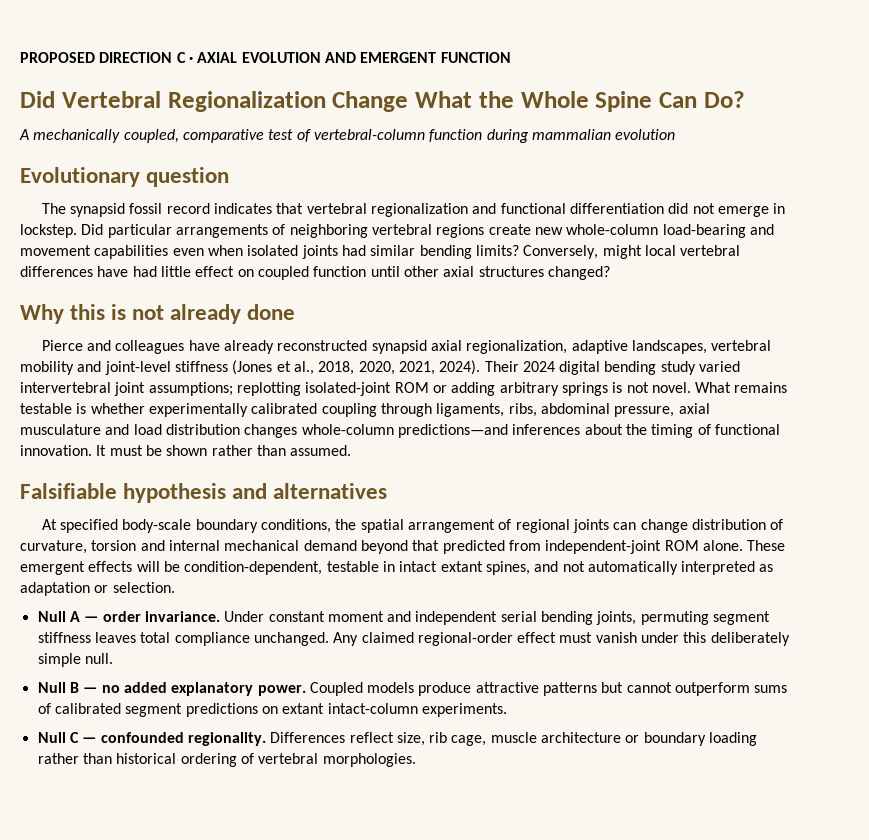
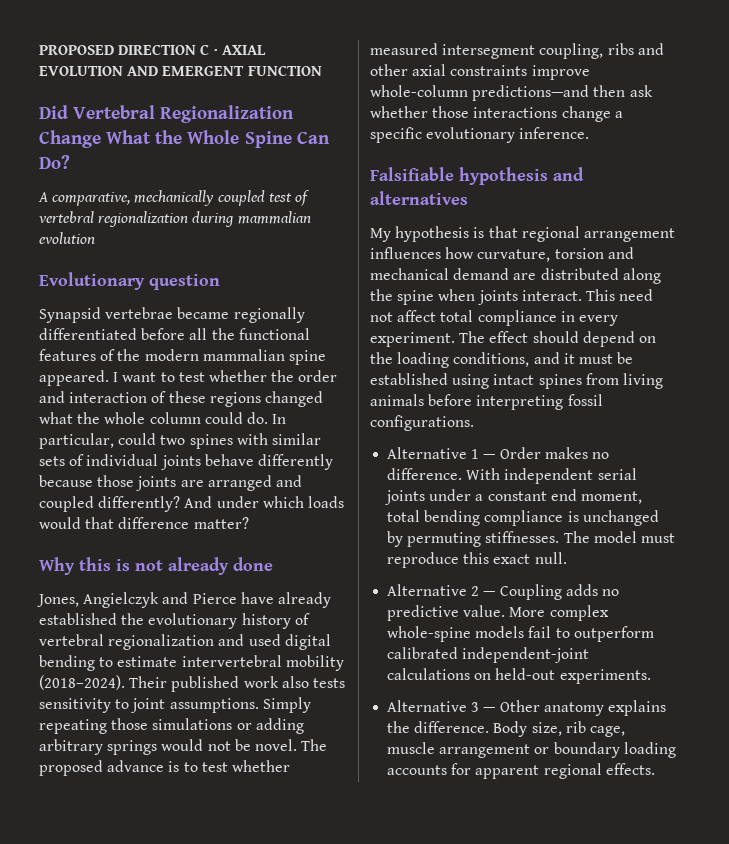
[33,129,483,143] mechanically coupled, comparative test of vertebral-column function -> [52,190,310,206] [39,211,189,227] comparative, mechanically coupled test of vertebral regionalization
[41,203,786,217] [20,224,774,238] [20,245,741,259] [20,266,610,280] The synapsid fossil record indicates that vertebral regionalization and functional differentiation did not emerge in lockstep. Did particular arrangements of neighboring vertebral regions create new whole-column load-bearing and movement capabilities even when isolated joints had similar bending limits? Conversely, might local vertebral differences have had little effect on coupled function until other axial structures changed? -> [39,307,305,323] [39,328,310,340] [39,349,326,365] [39,370,338,386] [39,391,323,407] [39,412,287,424] [39,433,321,449] [39,454,333,470] [39,475,302,491] [39,496,344,512] [39,517,249,529] Synapsid vertebrae became regionally differentiated before all the functional features of the modern mammalian spine appeared. I want to test whether the order and interaction of these regions changed what the whole column could do. In particular, could two spines with similar sets of individual joints behave differently because those joints are arranged and coupled differently? And under which loads would that difference matter?
[41,340,772,354] [20,360,741,375] [20,382,788,396] [20,403,710,417] [20,424,780,438] [20,445,352,456] [20,483,388,503] [41,519,784,533] Pierce and colleagues have already reconstructed synapsid axial regionalization, adaptive landscapes, vertebral mobility and joint-level stiffness (Jones et al., 2018, 2020, 2021, 2024). Their 2024 digital bending study varied intervertebral joint assumptions; replotting isolated-joint ROM or adding arbitrary springs is not novel. What remains testable is whether experimentally calibrated coupling through ligaments, ribs, abdominal pressure, axial musculature and load distribution changes whole-column predictions—and inferences about the timing of functional innovation. It must be shown rather than assumed. // Falsifiable hypothesis and alternatives // At specified body-scale boundary conditions, the spatial arrangement of regional joints can change distribution of -> [37,592,331,608] [39,613,310,629] [39,634,331,650] [39,655,344,671] [39,675,345,692] [39,697,311,713] [39,718,304,734] [39,739,328,755] [39,760,290,776] [370,43,664,59] [370,64,590,80] [370,85,653,101] [370,106,623,122] [370,127,590,143] [370,167,584,185] [370,191,468,205] [370,226,675,242] [370,247,475,259] Jones, Angielczyk and Pierce have already established the evolutionary history of vertebral regionalization and used digital bending to estimate intervertebral mobility (2018–2024). Their published work also tests sensitivity to joint assumptions. Simply repeating those simulations or adding arbitrary springs would not be novel. The proposed advance is to test whether measured intersegment coupling, ribs and other axial constraints improve whole-column predictions—and then ask whether those interactions change a specific evolutionary inference. // Falsifiable hypothesis and alternatives // My hypothesis is that regional arrangement influences how
[168,540,220,551] internal -> (634, 253) none
[360,540,786,554] [20,561,774,575] [20,582,175,596] [37,611,771,625] [37,632,790,646] [37,653,113,667] [37,682,788,696] [37,703,507,717] [37,732,394,746] beyond that predicted from independent-joint ROM alone. These emergent effects will be condition-dependent, testable in intact extant spines, and not automatically interpreted as adaptation or selection. // Null A — order invariance. Under constant moment and independent serial bending joints, permuting segment stiffness leaves total compliance unchanged. Any claimed regional-order effect must vanish under this deliberately simple null. // Null B — no added explanatory power. Coupled models produce attractive patterns but cannot outperform sums of calibrated segment predictions on extant intact-column experiments. // Null C — confounded regionality. Differences reflect -> [513,268,661,284] [370,289,654,305] [370,310,618,326] [370,331,656,347] [370,352,634,368] [370,373,663,389] [370,394,603,410] [370,415,474,431] [387,447,609,459] [387,468,637,484] [385,489,642,505] [387,510,659,526] [387,531,675,547] [387,552,567,568] [387,584,619,600] [387,605,609,621] [387,626,654,642] [387,647,590,663] [387,668,651,684] [387,700,666,716] [387,721,528,737] are distributed along the spine when joints interact. This need not affect total compliance in every experiment. The effect should depend on the loading conditions, and it must be established using intact spines from living animals before interpreting fossil configurations. // Alternative 1 — Order makes no difference. With independent serial joints under a constant end moment, total bending compliance is unchanged by permuting stiffnesses. The model must reproduce this exact null. // Alternative 2 — Coupling adds no predictive value. More complex whole-spine models fail to outperform calibrated independent-joint calculations on held-out experiments. // Alternative 3 — Other anatomy explains the difference. Body
[541,732,622,743] architecture -> [439,744,531,758] arrangement
[37,753,416,767] rather than historical ordering of vertebral morphologies. -> [387,763,655,779] accounts for apparent regional effects.

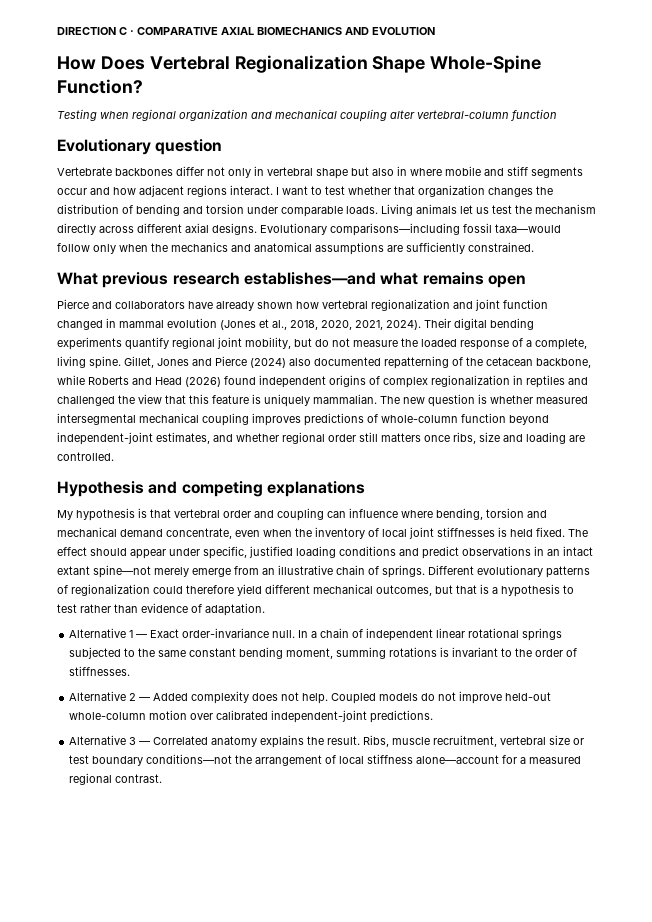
[39,45,114,55] PROPOSED -> (57, 31) none
[221,45,266,55] [39,65,322,76] [39,105,295,123] [39,130,330,148] [39,155,70,169] [38,190,310,206] [39,211,311,227] [39,232,95,244] [39,272,220,290] [39,307,305,323] [39,328,310,340] [39,349,326,365] [39,370,109,386] AXIAL EVOLUTION AND EMERGENT FUNCTION // Did Vertebral Regionalization Change What the Whole Spine Can Do? // A comparative, mechanically coupled test of vertebral regionalization during mammalian evolution // Evolutionary question // Synapsid vertebrae became regionally differentiated before all the functional features of the modern mammalian spine appeared. -> [137,27,435,35] [57,55,542,73] [57,79,143,94] [57,109,557,122] [57,139,223,155] [57,166,583,179] [57,185,273,197] COMPARATIVE AXIAL BIOMECHANICS AND EVOLUTION // How Does Vertebral Regionalization Shape Whole-Spine Function? // Testing when regional organization and mechanical coupling alter vertebral-column function // Evolutionary question // Vertebrate backbones differ not only in vertebral shape but also in where mobile and stiff segments occur and how adjacent regions interact.
[271,370,338,382] [39,391,323,407] [39,412,287,424] [39,433,321,449] [39,454,333,470] [39,475,302,491] [39,496,344,512] [39,517,249,529] [39,557,273,575] [37,592,331,608] [39,613,310,629] [39,634,331,650] [39,655,344,671] [39,675,345,692] [39,697,311,713] [39,718,304,734] [39,739,328,755] [39,760,290,776] [370,43,664,59] [370,64,590,80] [370,85,653,101] [370,106,623,122] [370,127,590,143] [370,167,584,185] [370,191,468,205] [370,226,675,242] [370,247,634,262] [370,268,661,284] [370,289,654,305] [370,310,618,326] [370,331,656,347] [370,352,634,368] [370,373,663,389] [370,394,603,410] [370,415,474,431] [387,447,609,459] [387,468,637,484] [385,489,642,505] [387,510,659,526] [387,531,675,547] [387,552,567,568] [387,584,619,600] [387,605,609,621] [387,626,654,642] [387,647,590,663] [387,668,651,684] the order and interaction of these regions changed what the whole column could do. In particular, could two spines with similar sets of individual joints behave differently because those joints are arranged and coupled differently? And under which loads would that difference matter? // Why this is not already done // Jones, Angielczyk and Pierce have already established the evolutionary history of vertebral regionalization and used digital bending to estimate intervertebral mobility (2018–2024). Their published work also tests sensitivity to joint assumptions. Simply repeating those simulations or adding arbitrary springs would not be novel. The proposed advance is to test whether measured intersegment coupling, ribs and other axial constraints improve whole-column predictions—and then ask whether those interactions change a specific evolutionary inference. // Falsifiable hypothesis and alternatives // My hypothesis is that regional arrangement influences how curvature, torsion and mechanical demand are distributed along the spine when joints interact. This need not affect total compliance in every experiment. The effect should depend on the loading conditions, and it must be established using intact spines from living animals before interpreting fossil configurations. // Alternative 1 — Order makes no difference. With independent serial joints under a constant end moment, total bending compliance is unchanged by permuting stiffnesses. The model must reproduce this exact null. // Alternative 2 — Coupling adds no predictive value. More complex whole-spine models fail to outperform calibrated independent-joint calculations on held-out experiments. -> [394,185,553,197] [57,204,596,217] [57,223,561,236] [57,242,534,255] [57,272,526,288] [57,299,548,311] [57,318,534,330] [57,337,587,350] [57,356,591,369] [57,375,588,388] [57,394,588,407] [57,413,549,426] [57,432,585,445] [57,452,114,461] [57,481,365,497] [57,508,547,521] [57,527,588,539] [57,546,593,559] [57,565,590,578] [57,584,574,597] [57,603,265,616] [69,628,563,641] [69,647,578,659] [69,666,131,676] [69,691,552,704] [69,710,434,723] that organization changes the distribution of bending and torsion under comparable loads. Living animals let us test the mechanism directly across different axial designs. Evolutionary comparisons—including fossil taxa—would follow only when the mechanics and anatomical assumptions are sufficiently constrained. // What previous research establishes—and what remains open // Pierce and collaborators have already shown how vertebral regionalization and joint function changed in mammal evolution (Jones et al., 2018, 2020, 2021, 2024). Their digital bending experiments quantify regional joint mobility, but do not measure the loaded response of a complete, living spine. Gillet, Jones and Pierce (2024) also documented repatterning of the cetacean backbone, while Roberts and Head (2026) found independent origins of complex regionalization in reptiles and challenged the view that this feature is uniquely mammalian. The new question is whether measured intersegmental mechanical coupling improves predictions of whole-column function beyond independent-joint estimates, and whether regional order still matters once ribs, size and loading are controlled. // Hypothesis and competing explanations // My hypothesis is that vertebral order and coupling can influence where bending, torsion and mechanical demand concentrate, even when the inventory of local joint stiffnesses is held fixed. The effect should appear under specific, justified loading conditions and predict observations in an intact extant spine—not merely emerge from an illustrative chain of springs. Different evolutionary patterns of regionalization could therefore yield different mechanical outcomes, but that is a hypothesis to test rather than evidence of adaptation. // Alternative 1 — Exact order-invariance null. In a chain of independent linear rotational springs subjected to the same constant bending moment, summing rotations is invariant to the order of stiffnesses. // Alternative 2 — Added complexity does not help. Coupled models do not improve held-out whole-column motion over calibrated independent-joint predictions.
[499,700,540,712] Other -> [153,736,209,745] Correlated
[414,721,625,737] [387,742,676,758] [387,763,655,779] difference. Body size, rib cage, muscle arrangement or boundary loading accounts for apparent regional effects. -> [327,735,585,747] [69,754,582,766] [69,773,163,785] result. Ribs, muscle recruitment, vertebral size or test boundary conditions—not the arrangement of local stiffness alone—account for a measured regional contrast.

